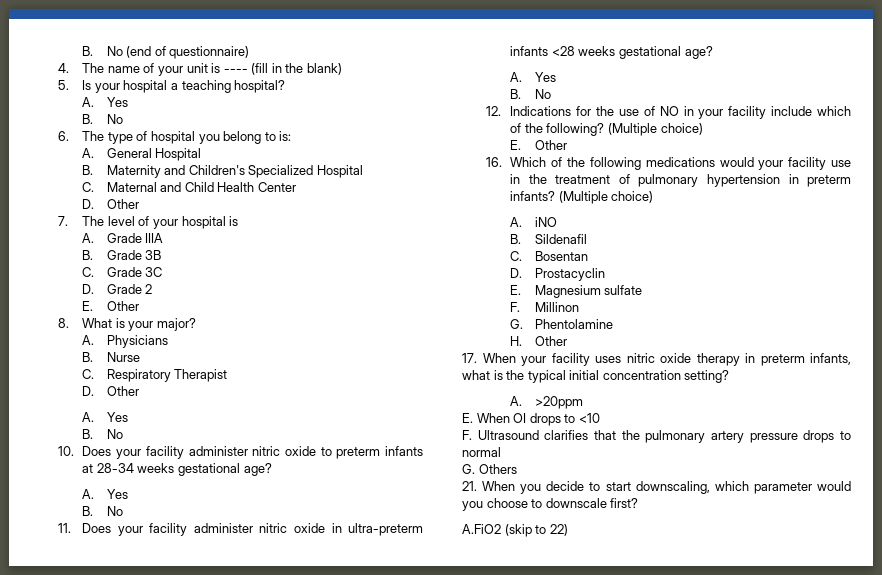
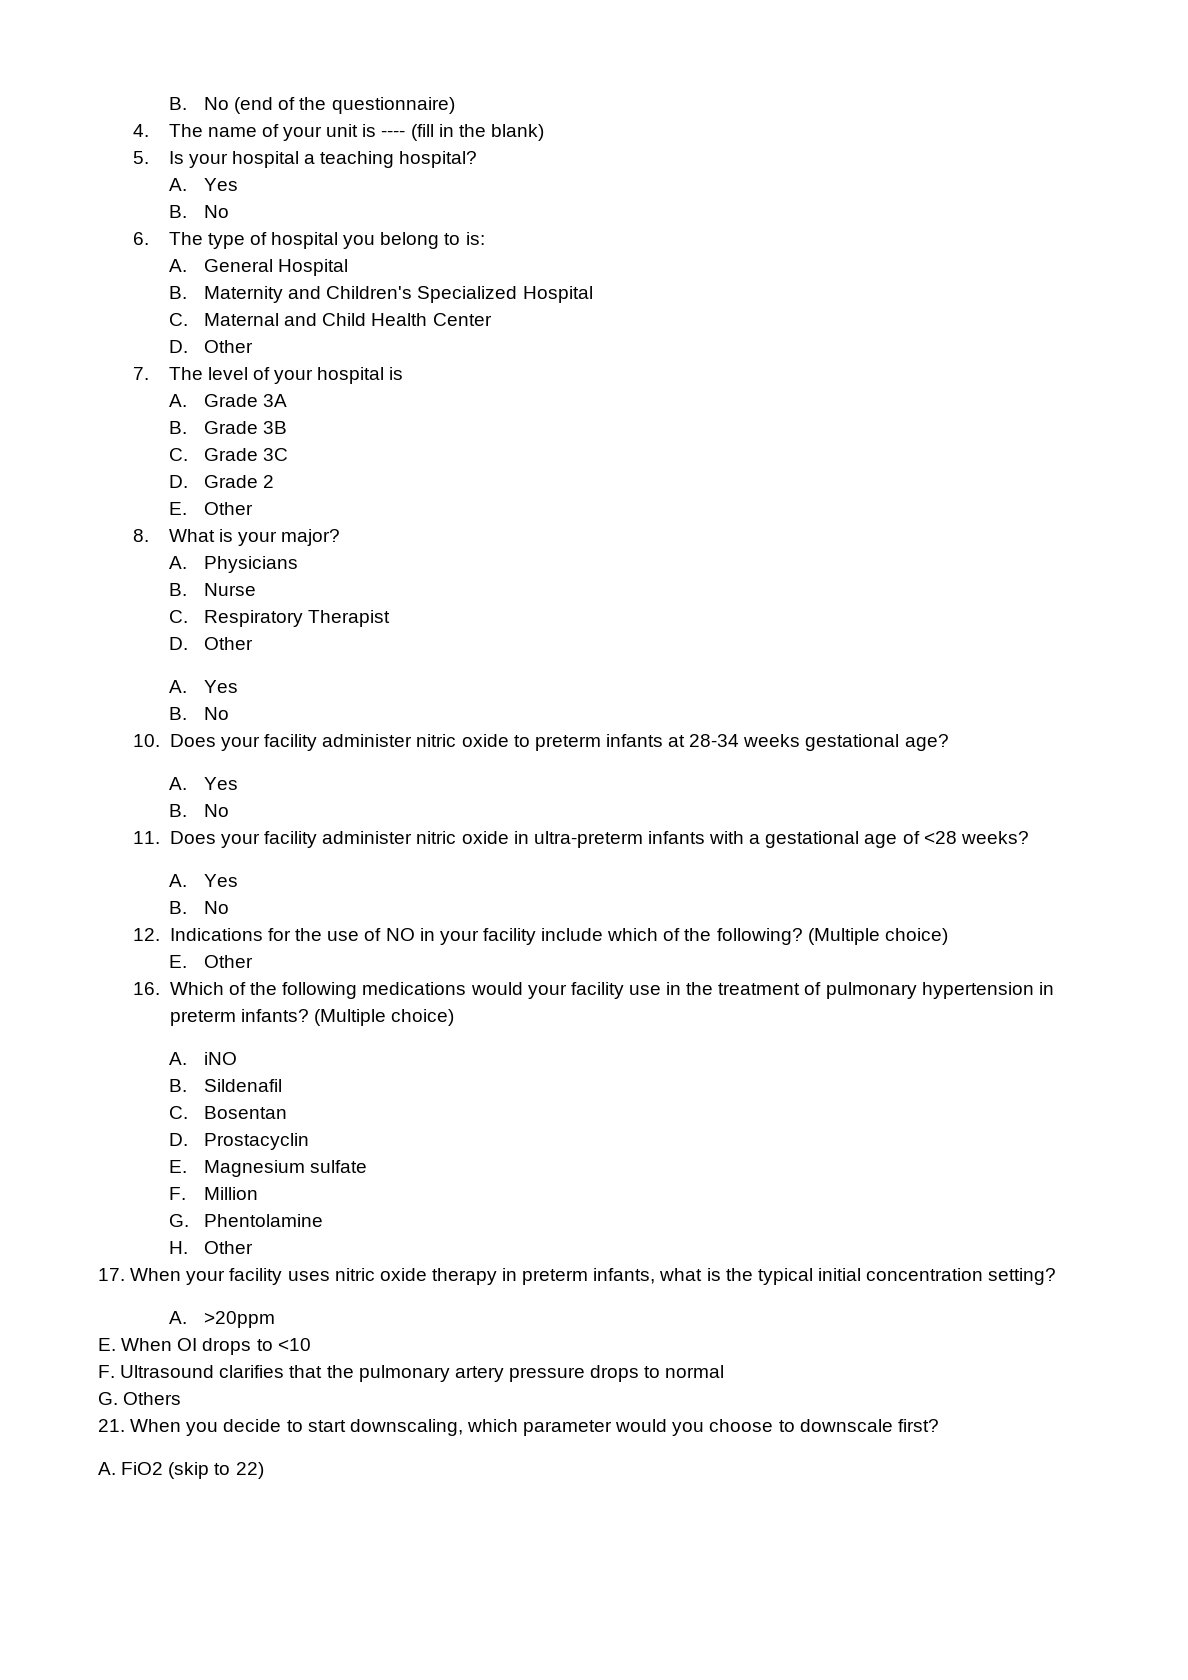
(166, 51) none -> [299,97,327,110] the
[145,233,164,243] IIIA -> [263,394,288,407] 3A
[551,46,713,59] <28 weeks gestational age? -> [709,831,1029,848] with a gestational age of <28 weeks?
[534,302,579,312] Millinon -> [204,1187,259,1200] Million
[462,524,501,534] A.FiO2 -> [98,1462,164,1475] A. FiO2

